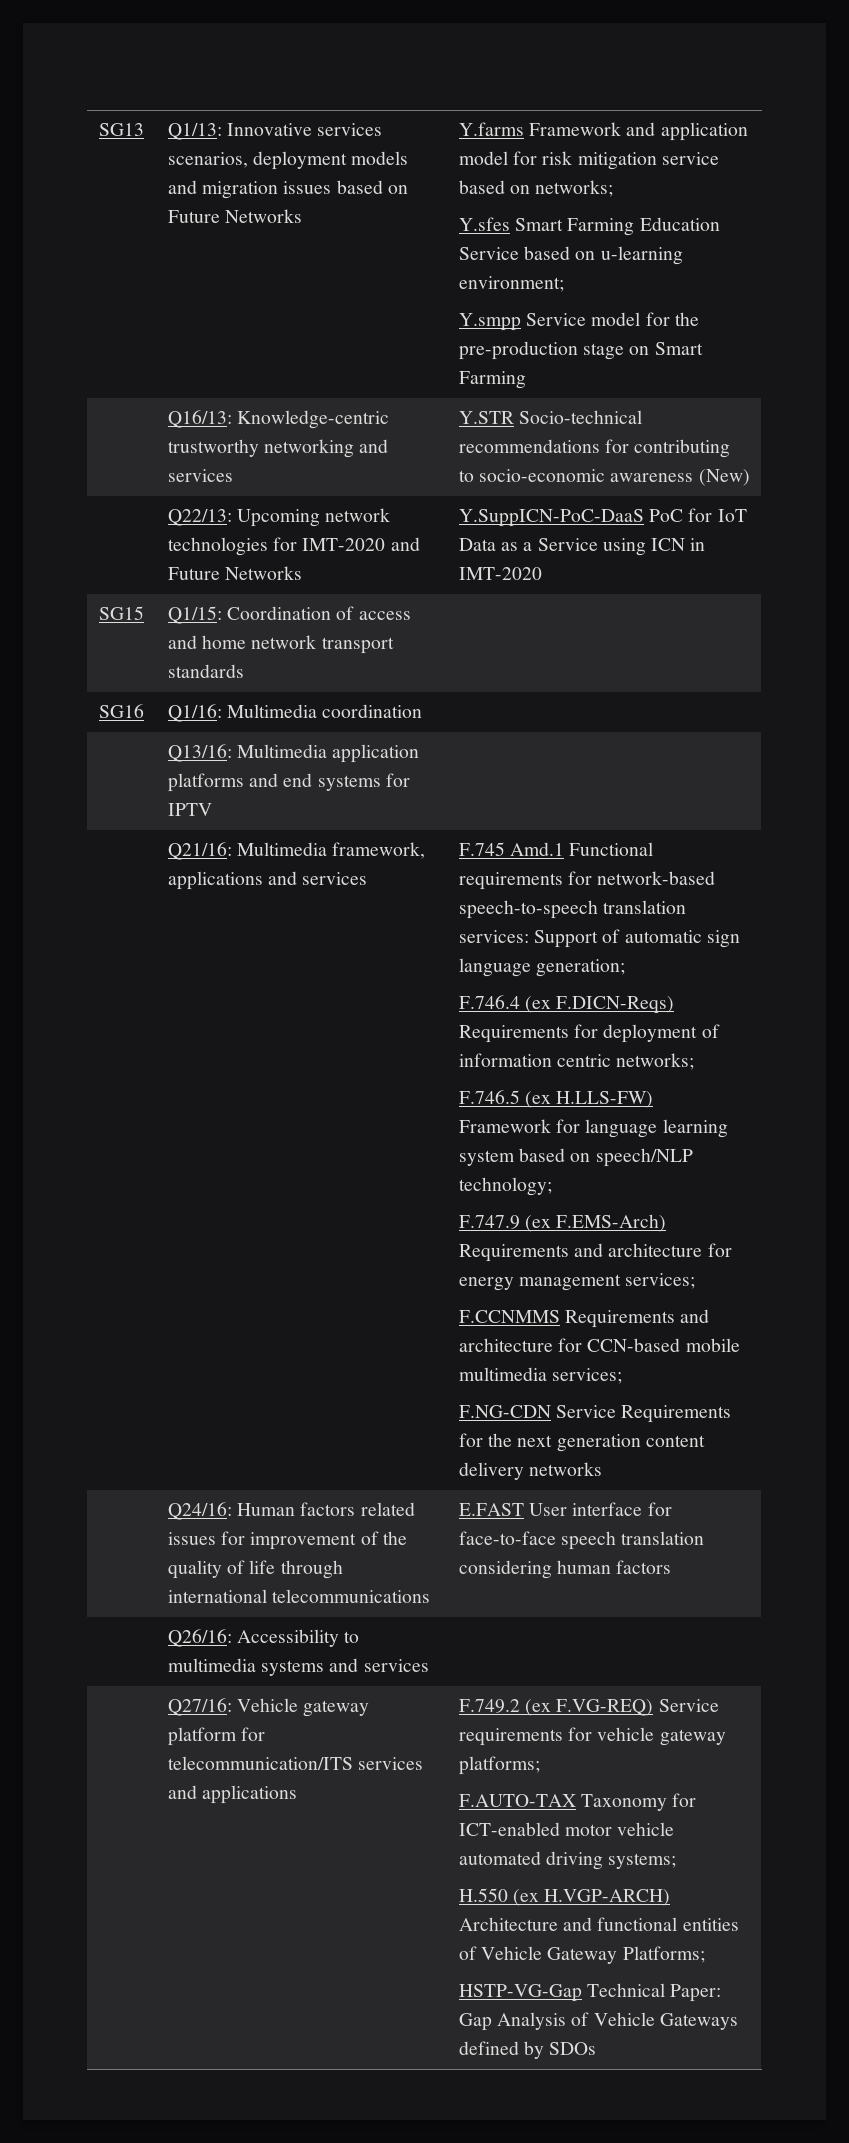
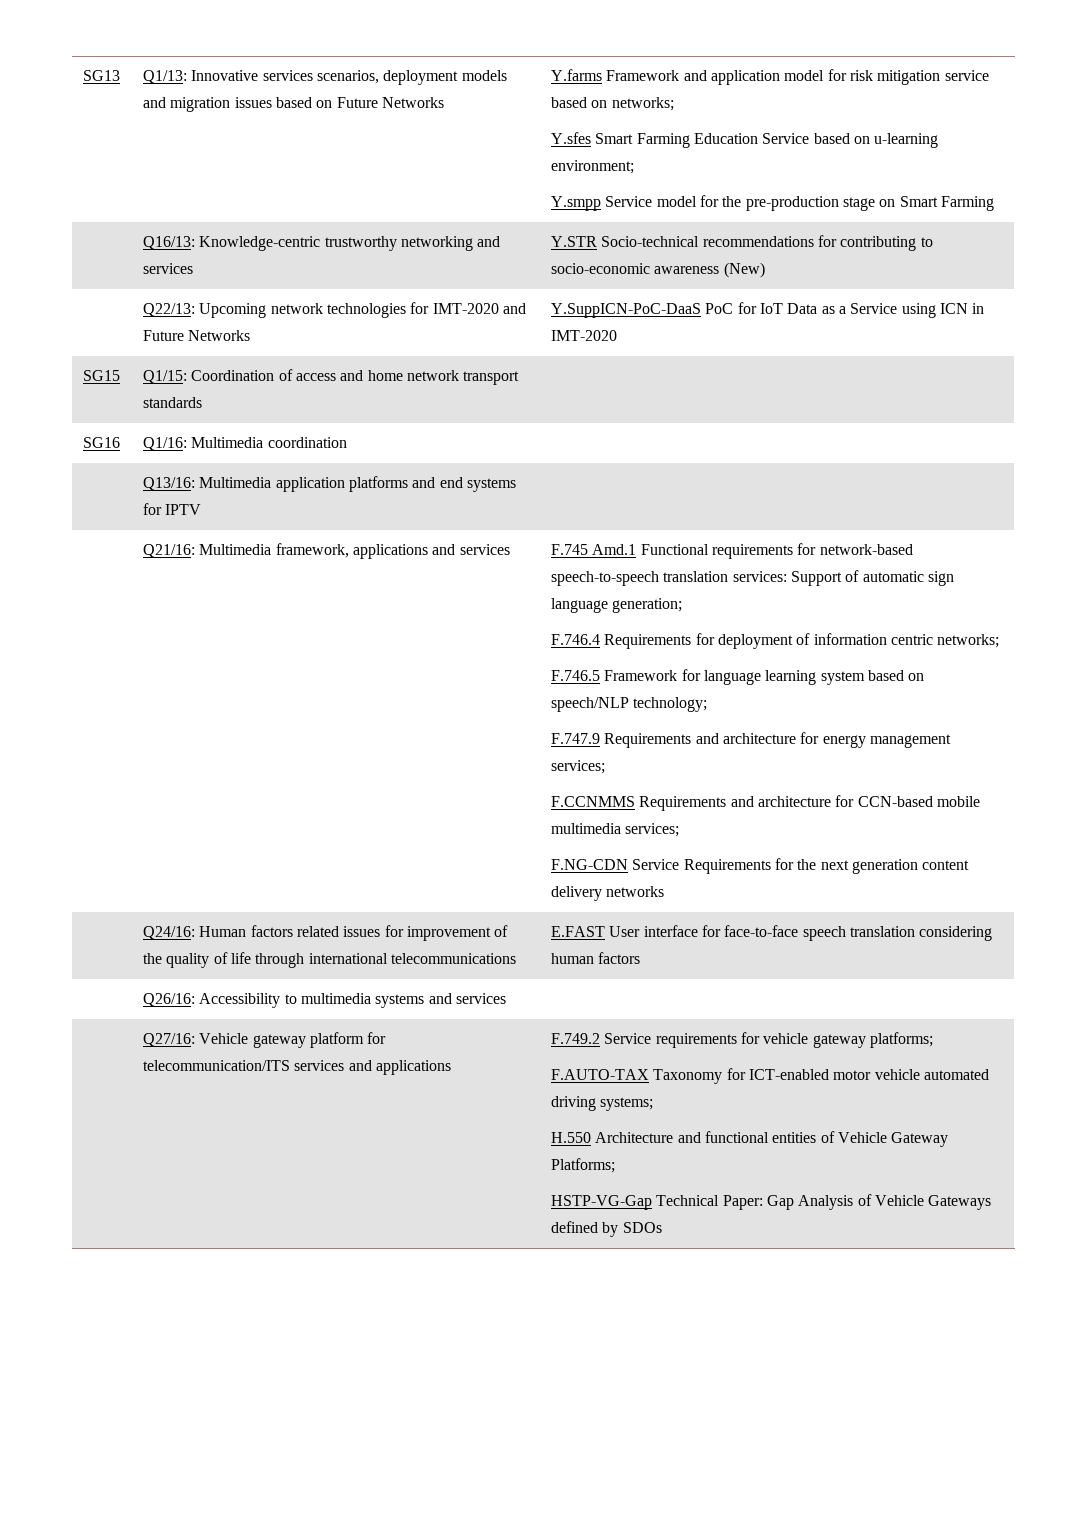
[524,996,675,1014] (ex F.DICN-Reqs) -> (601, 639) none
[524,1091,654,1108] (ex H.LLS-FW) -> (601, 675) none
[524,1214,667,1232] (ex F.EMS-Arch) -> (601, 738) none
[524,1699,654,1716] (ex F.VG-REQ) -> (601, 1038) none
[512,1889,671,1906] (ex H.VGP-ARCH) -> (592, 1137) none

